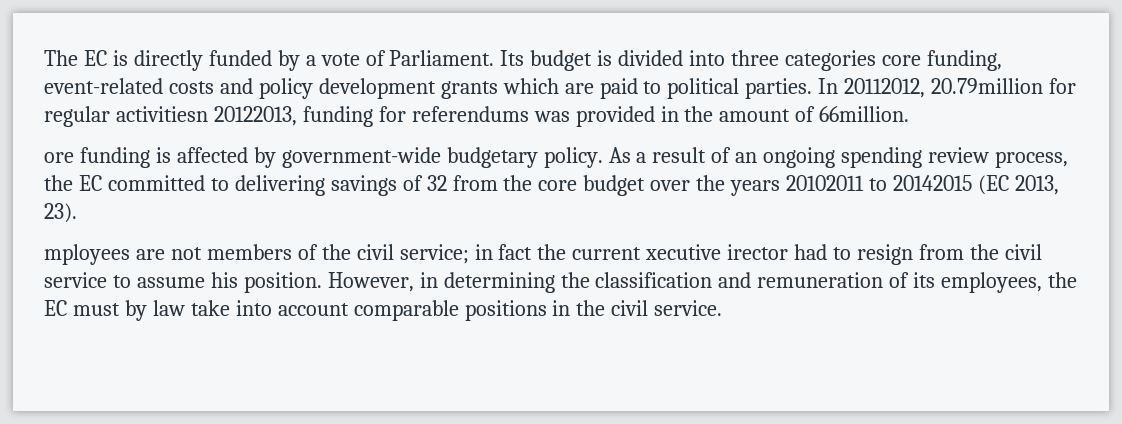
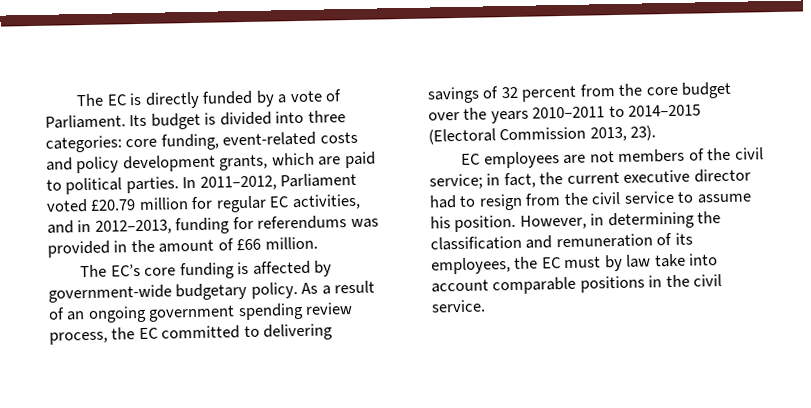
[785,50,877,71] categories -> [45,135,122,153] categories:
[440,81,498,99] grants -> [219,154,269,171] grants,
[844,78,1077,98] [44,106,297,127] 20112012, 20.79million for regular activitiesn 20122013, -> [199,172,358,191] [46,193,361,213] [47,219,172,235] 2011–2012, Parliament voted £20.79 million for regular EC activities, and in 2012–2013,
[819,106,910,122] [44,152,74,163] 66million. // ore -> [236,236,318,251] [80,264,177,278] £66 million. // The EC’s core
(836, 157) none -> [148,305,236,322] government
(447, 183) none -> [521,85,578,102] percent
[786,175,1009,195] 20102011 to 20142015 (EC -> [532,104,702,119] [428,126,587,145] 2010–2011 to 2014–2015 (Electoral Commission
[44,244,130,265] mployees -> [461,151,560,169] EC employees
[498,244,533,260] fact -> [503,172,536,189] fact,
[645,244,789,260] xecutive irector -> [623,168,751,183] executive director

